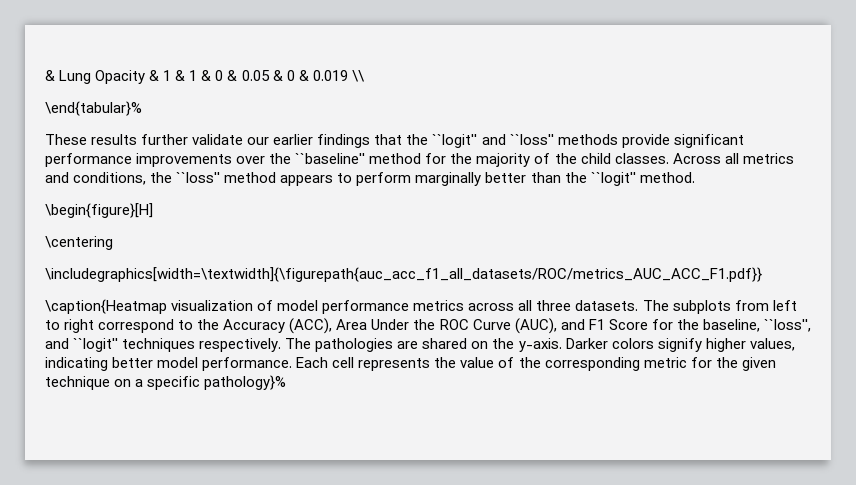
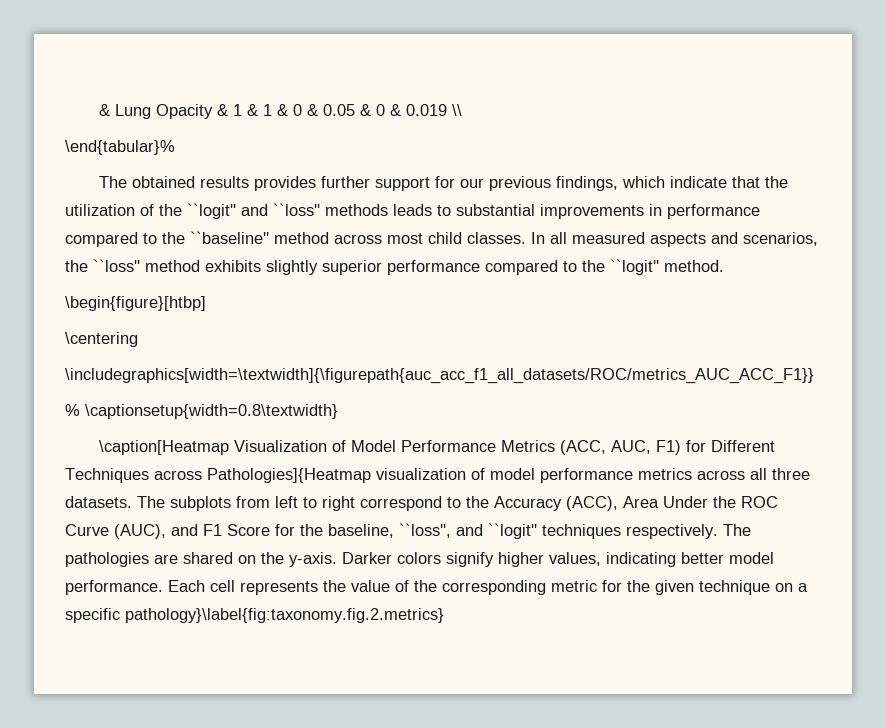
[45,134,744,148] [45,153,794,167] [45,172,561,186] These results further validate our earlier findings that the ``logit'' and ``loss'' methods provide significant performance improvements over the ``baseline'' method for the majority of the child classes. Across all metrics and conditions, the ``loss'' method appears to perform marginally better than -> [98,176,788,191] [65,203,760,219] [65,231,818,247] [65,259,577,275] The obtained results provides further support for our previous findings, which indicate that the utilization of the ``logit'' and ``loss'' methods leads to substantial improvements in performance compared to the ``baseline'' method across most child classes. In all measured aspects and scenarios, the ``loss'' method exhibits slightly superior performance compared to
[45,203,153,218] \begin{figure}[H] -> [65,296,206,311] \begin{figure}[htbp]
[45,267,762,282] [45,299,167,314] \includegraphics[width=\textwidth]{\figurepath{auc_acc_f1_all_datasets/ROC/metrics_AUC_ACC_F1.pdf}} // \caption{Heatmap -> [65,368,814,384] [65,404,338,419] [98,440,775,455] [65,468,371,483] \includegraphics[width=\textwidth]{\figurepath{auc_acc_f1_all_datasets/ROC/metrics_AUC_ACC_F1}} // % \captionsetup{width=0.8\textwidth} // \caption[Heatmap Visualization of Model Performance Metrics (ACC, AUC, F1) for Different Techniques across Pathologies]{Heatmap
[204,375,287,390] pathology}% -> [125,608,444,623] pathology}\label{fig:taxonomy.fig.2.metrics}

